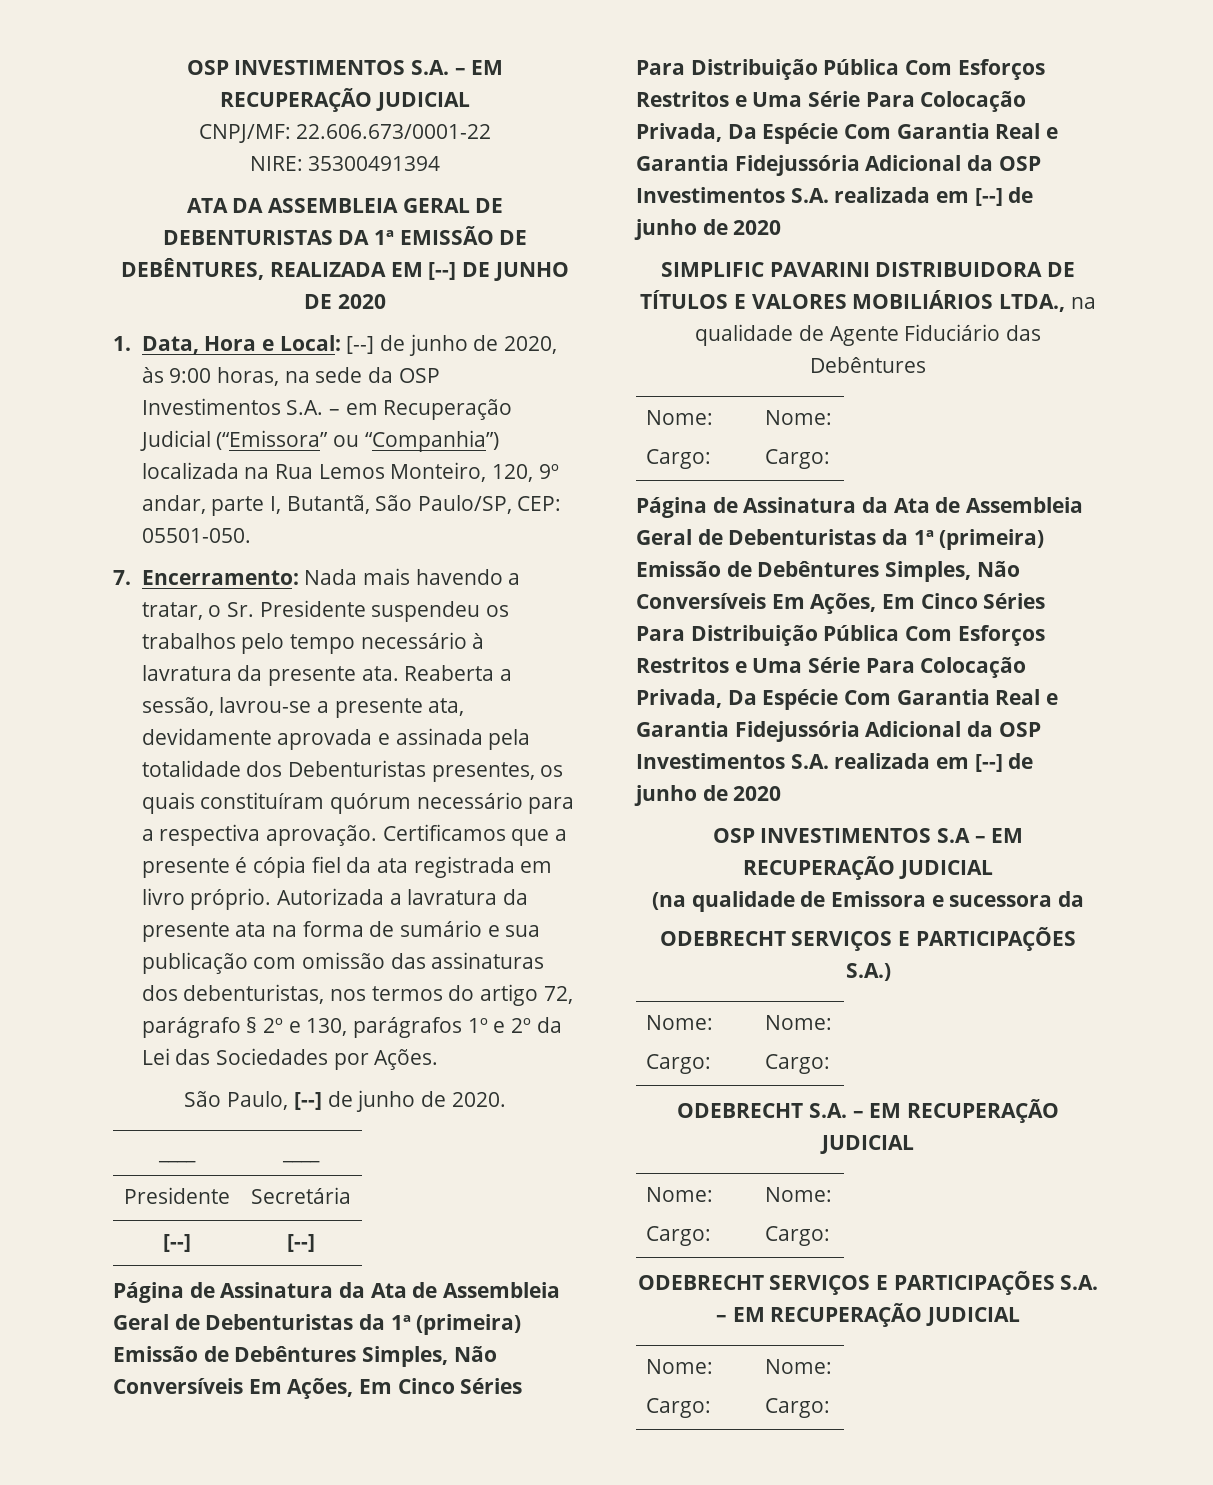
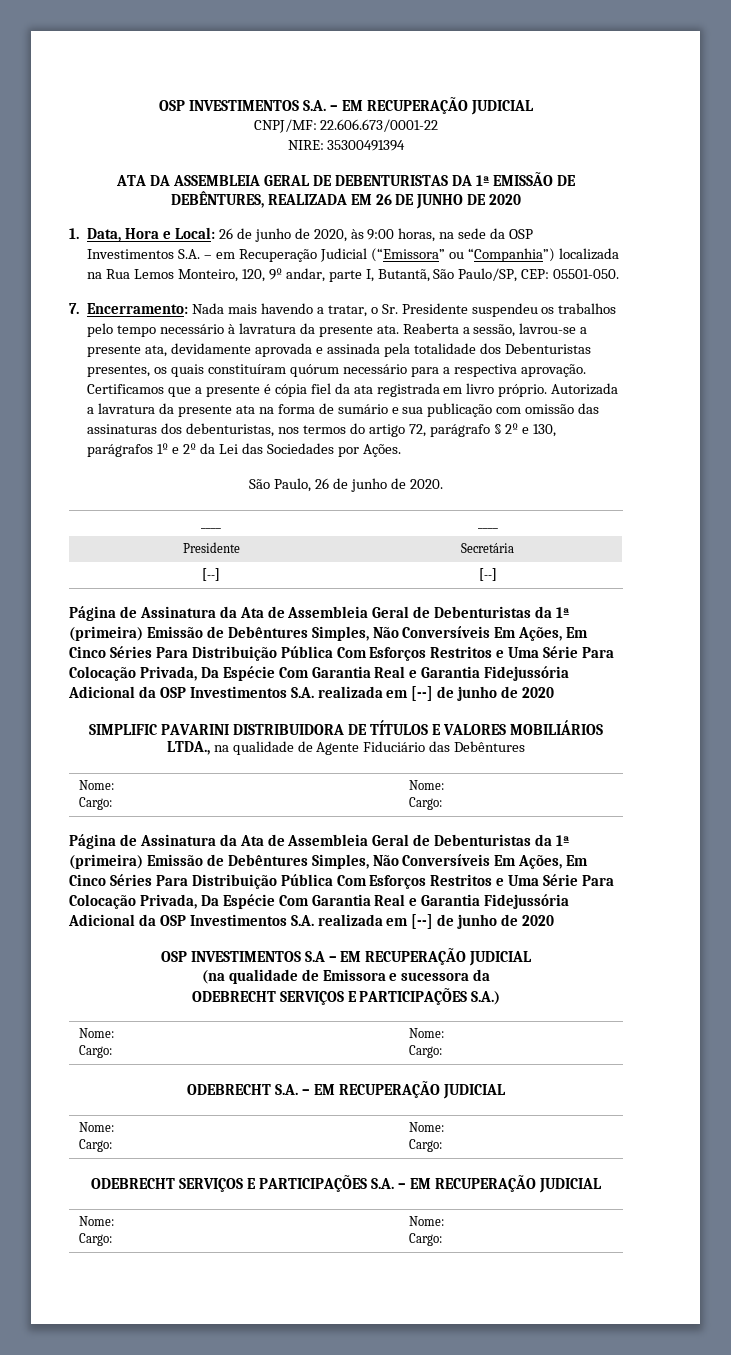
[428,262,457,280] [--] -> [375,194,392,205] 26
[346,336,375,354] [--] -> [218,228,233,239] 26
[293,1092,322,1110] [--] -> [315,478,330,489] 26

